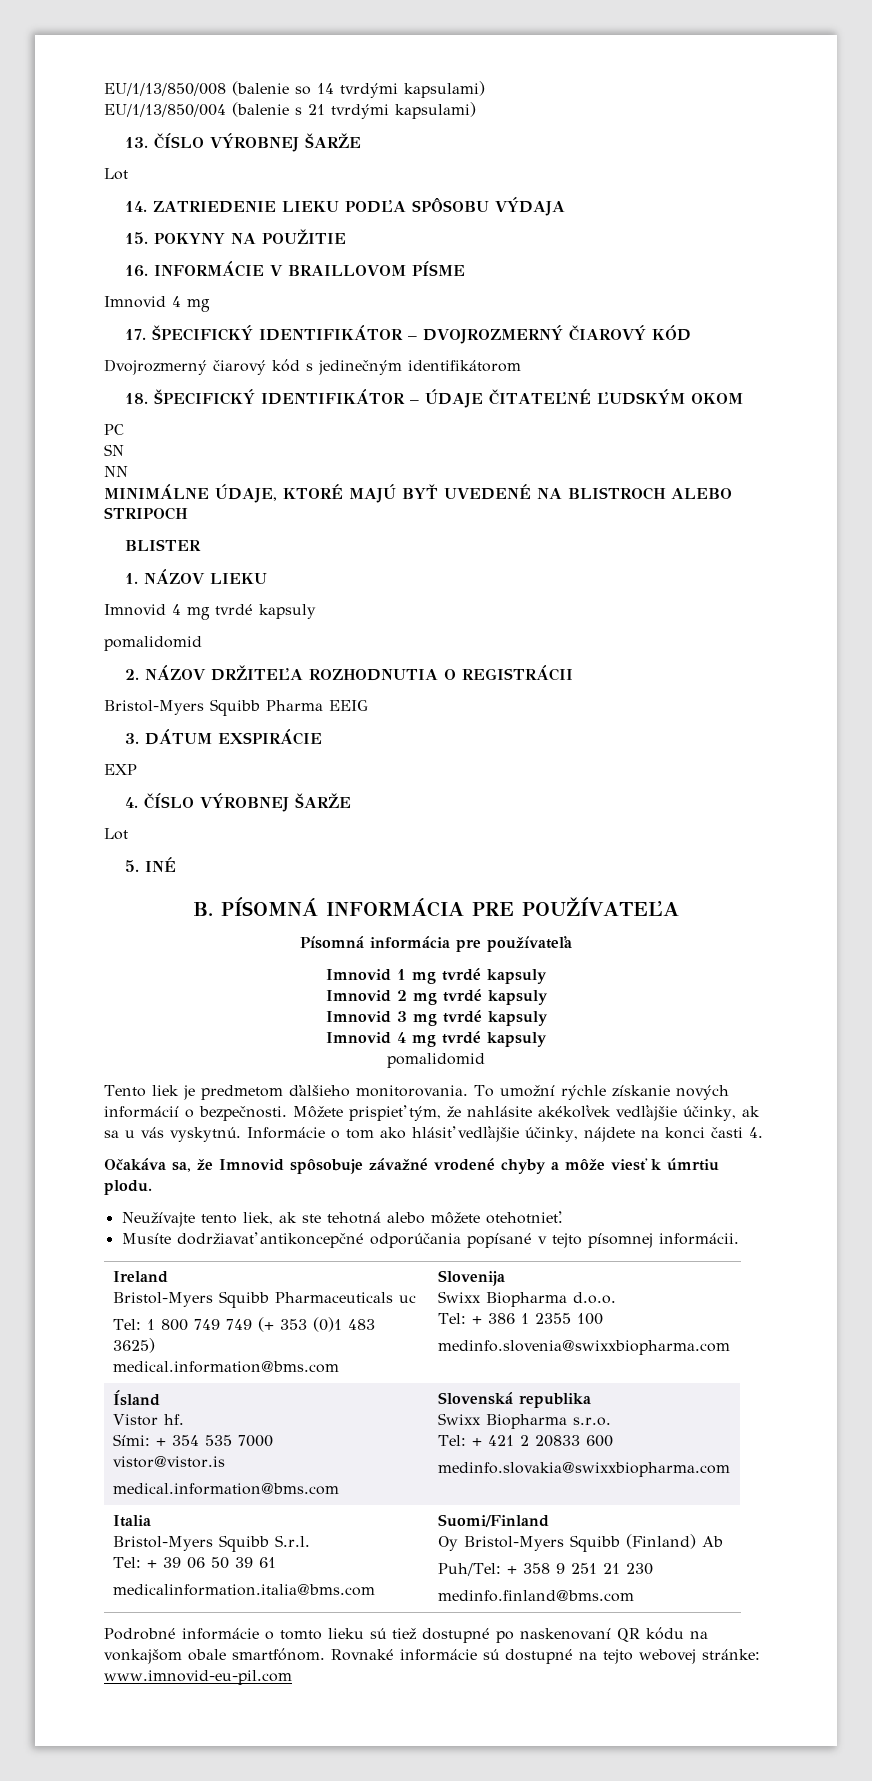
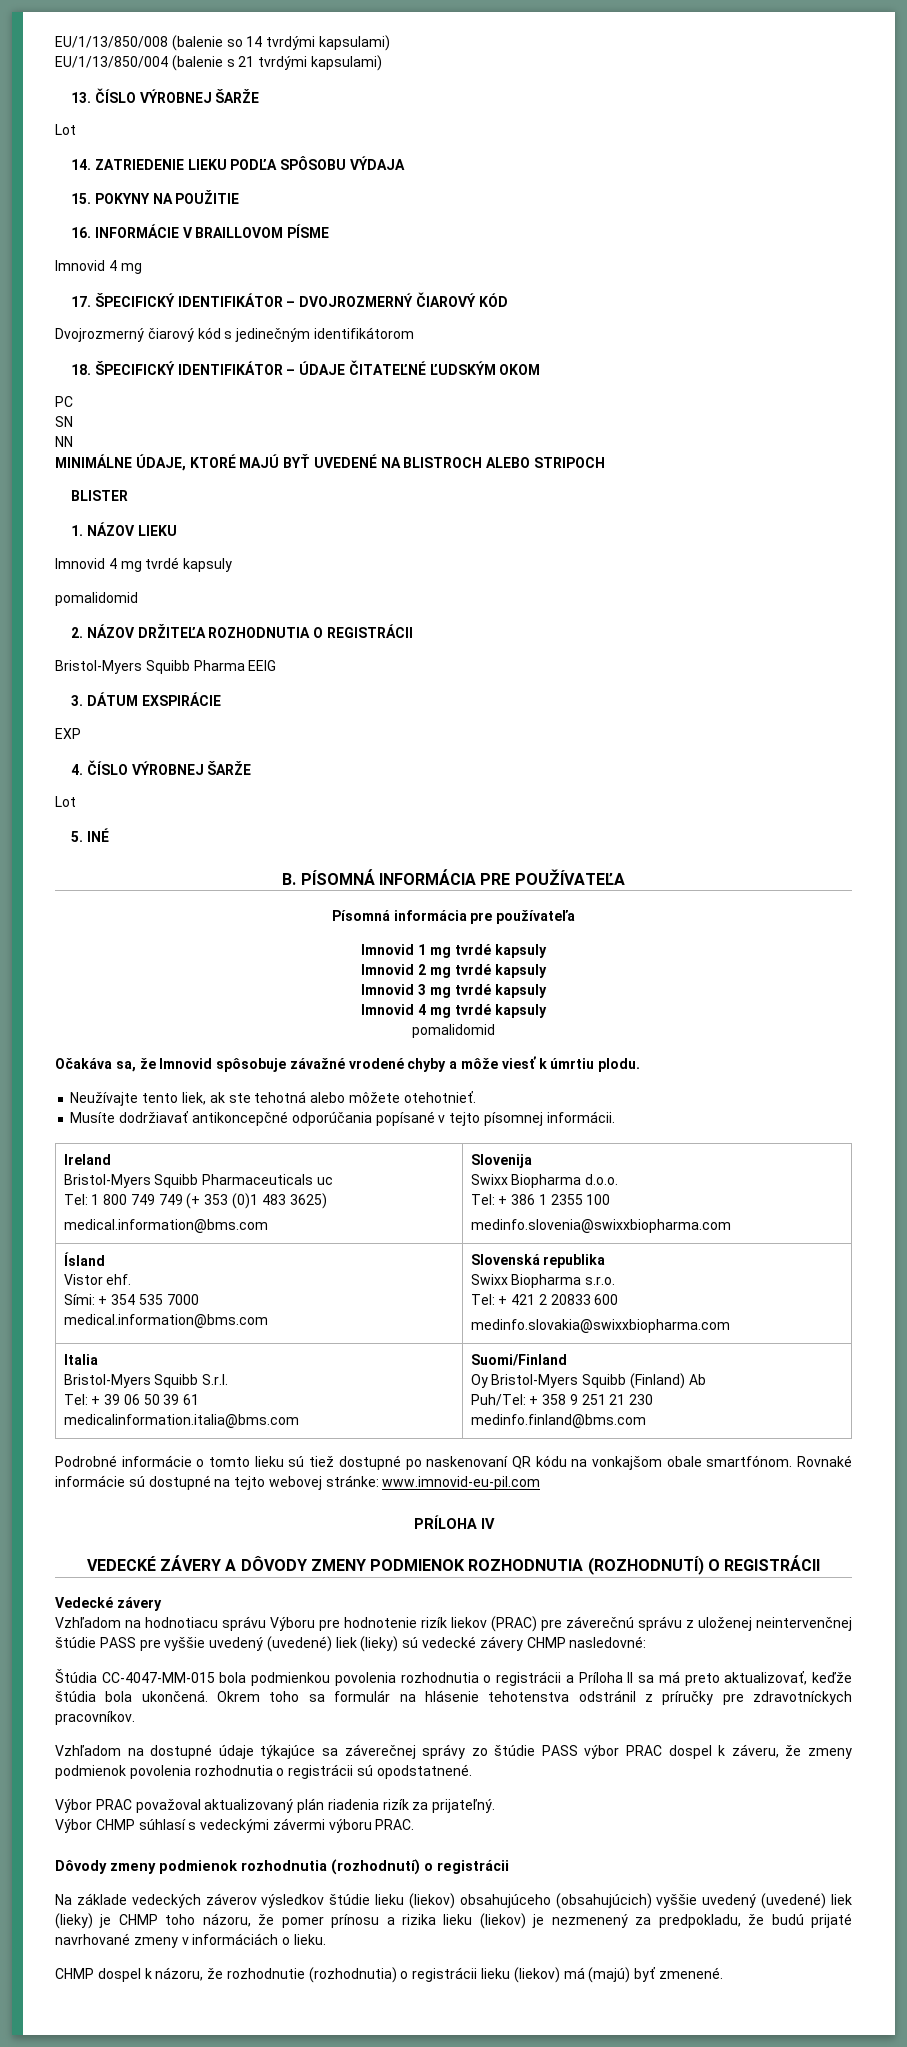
[104,1085,729,1100] [104,1105,760,1121] [104,1126,763,1142] // Tento liek je predmetom ďalšieho monitorovania. To umožní rýchle získanie nových informácií o bezpečnosti. Môžete prispieť tým, že nahlásite akékoľvek vedľajšie účinky, ak sa u vás vyskytnú. Informácie o tom ako hlásiť vedľajšie účinky, nájdete na konci časti 4. -> (495, 1031) none
[163,1414,184,1425] hf. -> [106,1274,132,1285] ehf.
[112,1456,225,1468] // vistor@vistor.is -> (199, 1299) none
(292, 1677) none -> [413,1515,495,1529] [86,1555,821,1575] [55,1597,162,1611] [55,1616,852,1632] [55,1636,647,1652] [55,1669,853,1686] [55,1690,853,1705] [55,1711,135,1725] [55,1744,853,1759] [55,1764,472,1779] [55,1798,496,1813] [55,1818,415,1833] [55,1859,509,1875] [55,1893,852,1909] [55,1913,853,1929] [55,1933,326,1948] [55,1967,723,1983] // PRÍLOHA IV // VEDECKÉ ZÁVERY A DÔVODY ZMENY PODMIENOK ROZHODNUTIA (ROZHODNUTÍ) O REGISTRÁCII // Vedecké závery // Vzhľadom na hodnotiacu správu Výboru pre hodnotenie rizík liekov (PRAC) pre záverečnú správu z uloženej neintervenčnej štúdie PASS pre vyššie uvedený (uvedené) liek (lieky) sú vedecké závery CHMP nasledovné: // Štúdia CC-4047-MM-015 bola podmienkou povolenia rozhodnutia o registrácii a Príloha II sa má preto aktualizovať, keďže štúdia bola ukončená. Okrem toho sa formulár na hlásenie tehotenstva odstránil z príručky pre zdravotníckych pracovníkov. // Vzhľadom na dostupné údaje týkajúce sa záverečnej správy zo štúdie PASS výbor PRAC dospel k záveru, že zmeny podmienok povolenia rozhodnutia o registrácii sú opodstatnené. // Výbor PRAC považoval aktualizovaný plán riadenia rizík za prijateľný. // Výbor CHMP súhlasí s vedeckými závermi výboru PRAC. // Dôvody zmeny podmienok rozhodnutia (rozhodnutí) o registrácii // Na základe vedeckých záverov výsledkov štúdie lieku (liekov) obsahujúceho (obsahujúcich) vyššie uvedený (uvedené) liek (lieky) je CHMP toho názoru, že pomer prínosu a rizika lieku (liekov) je nezmenený za predpokladu, že budú prijaté navrhované zmeny v informáciách o lieku. // CHMP dospel k názoru, že rozhodnutie (rozhodnutia) o registrácii lieku (liekov) má (majú) byť zmenené.

